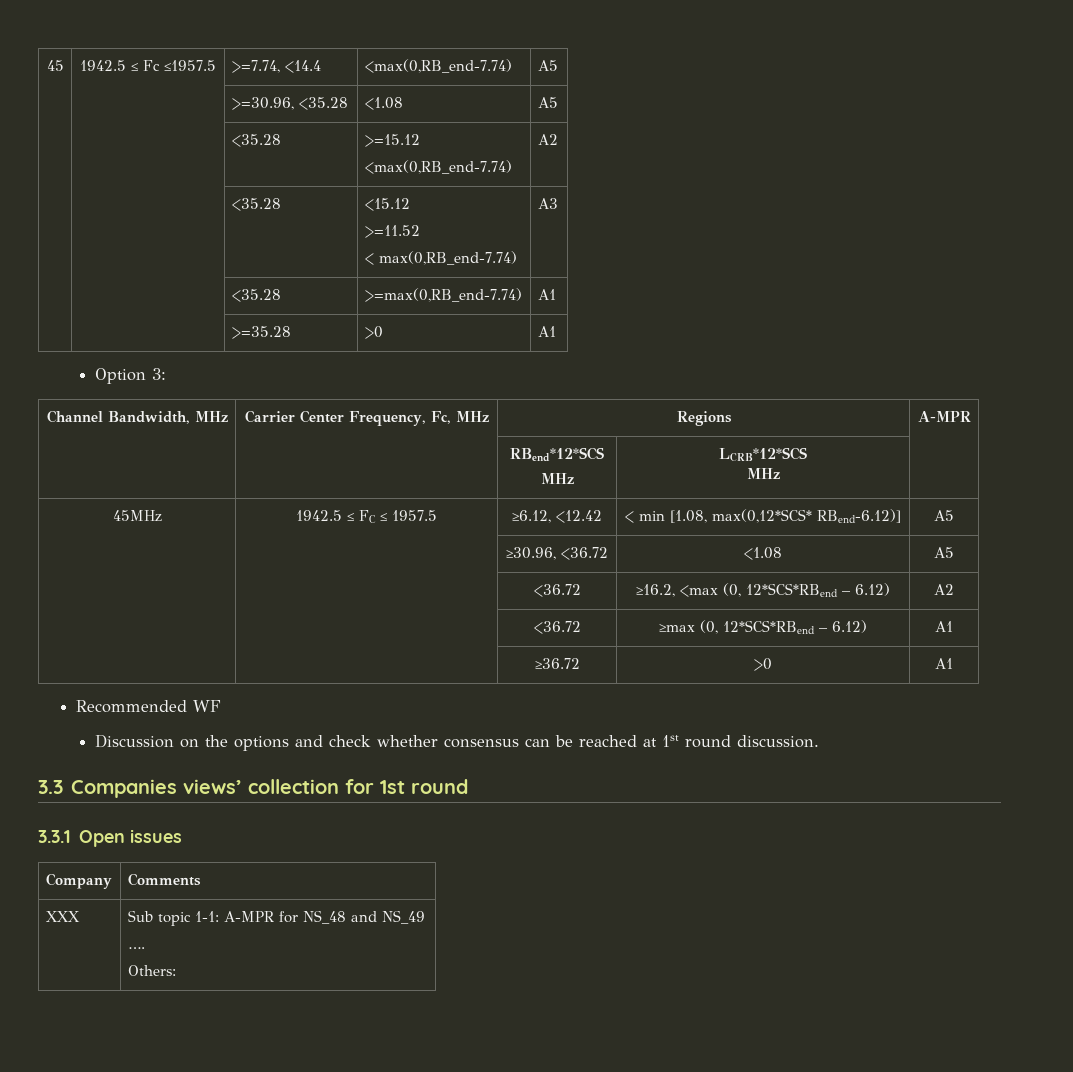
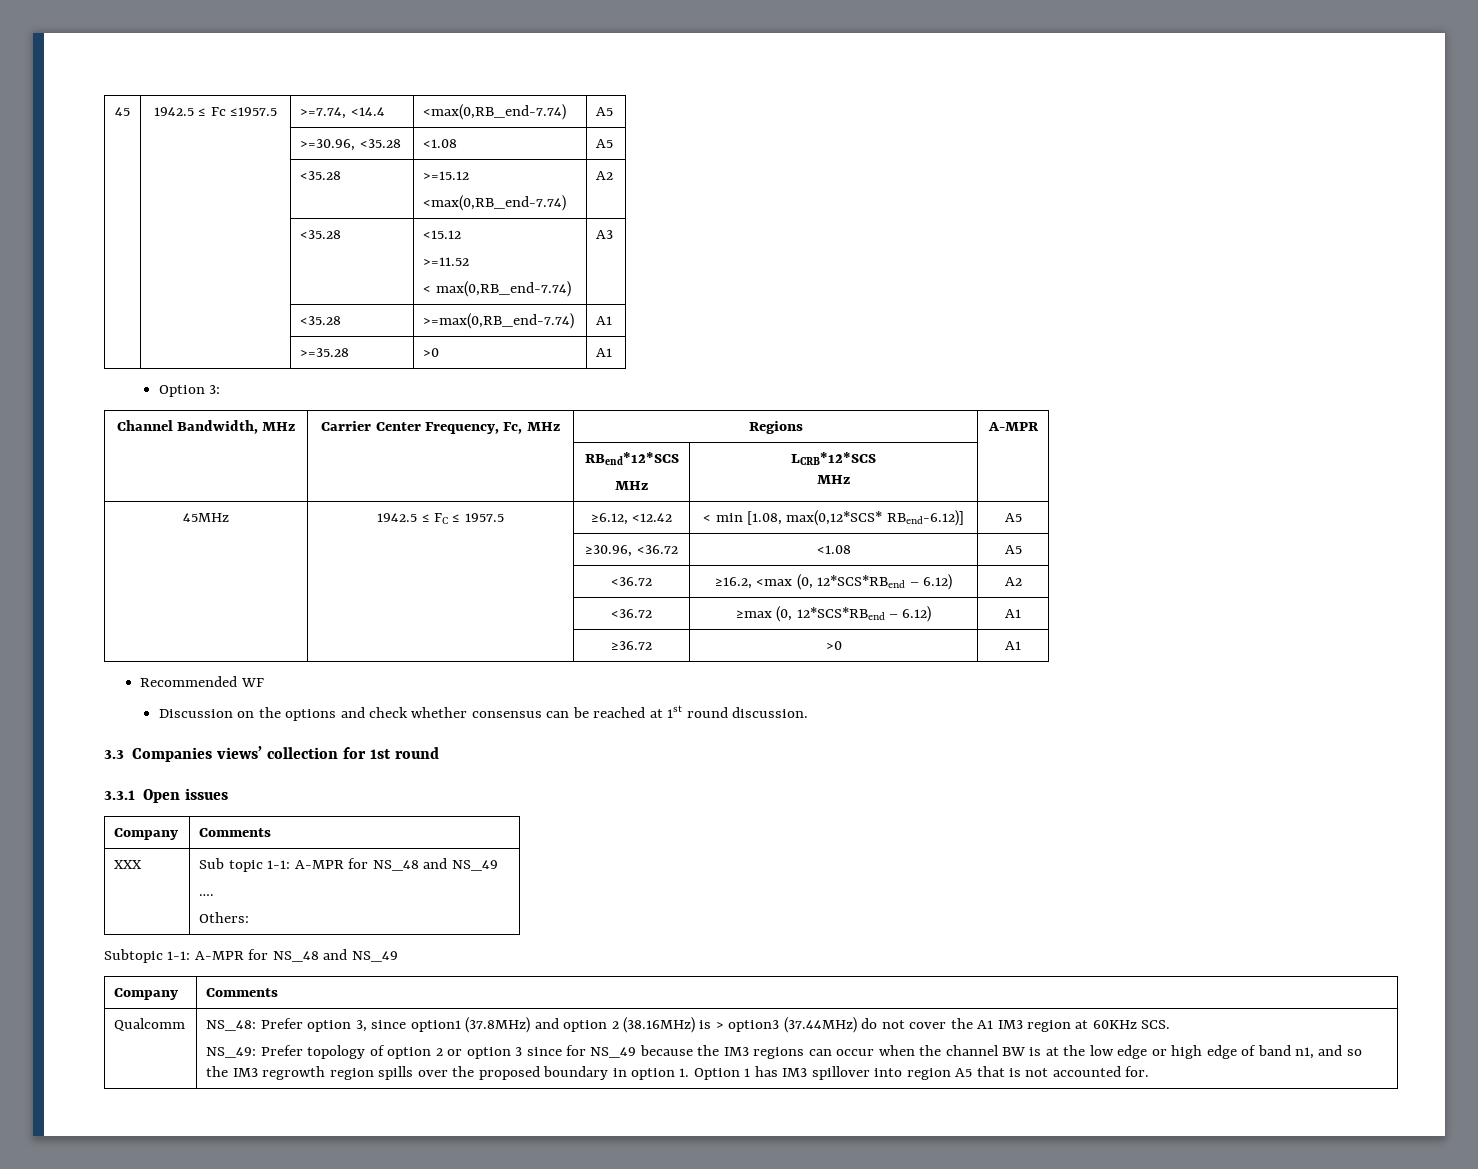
(176, 970) none -> [104,949,398,963] [114,988,179,1000] [206,988,279,997] [114,1018,186,1031] [206,1017,1171,1033] [206,1045,1362,1059] [206,1066,1150,1080] // Subtopic 1-1: A-MPR for NS_48 and NS_49 // Company | Comments // Qualcomm | NS_48: Prefer option 3, since option1 (37.8MHz) and option 2 (38.16MHz) is > option3 (37.44MHz) do not cover the A1 IM3 region at 60KHz SCS. // NS_49: Prefer topology of option 2 or option 3 since for NS_49 because the IM3 regions can occur when the channel BW is at the low edge or high edge of band n1, and so the IM3 regrowth region spills over the proposed boundary in option 1. Option 1 has IM3 spillover into region A5 that is not accounted for.

